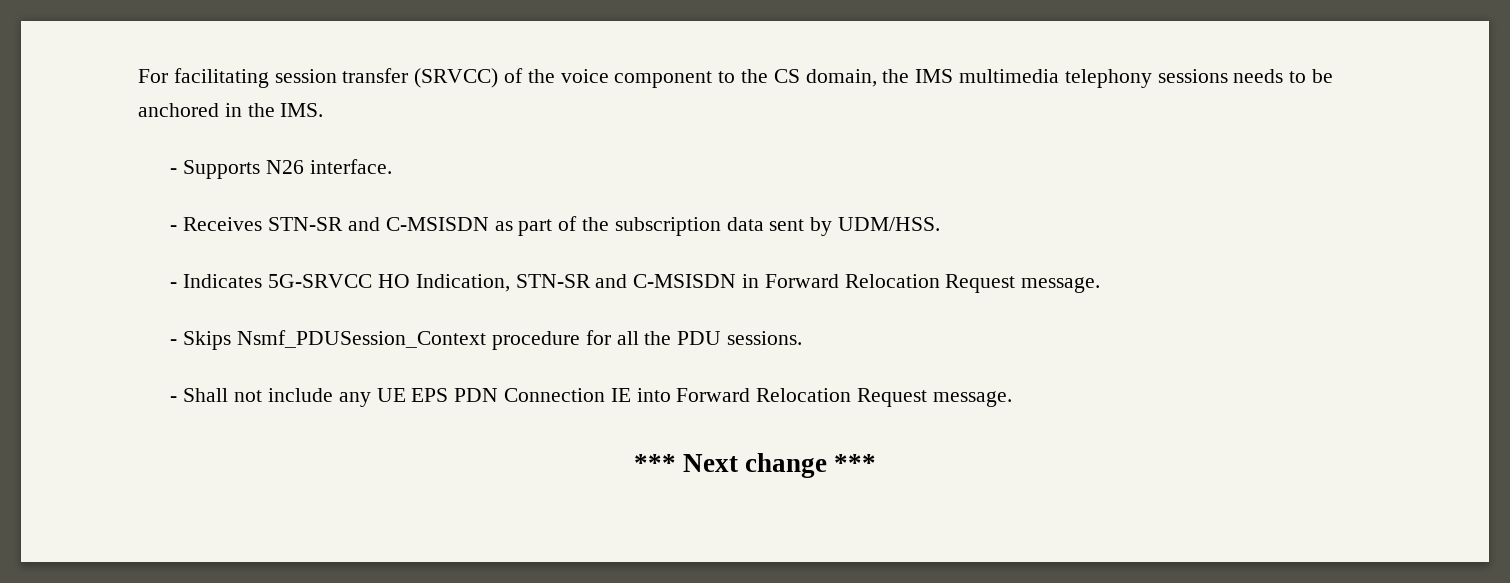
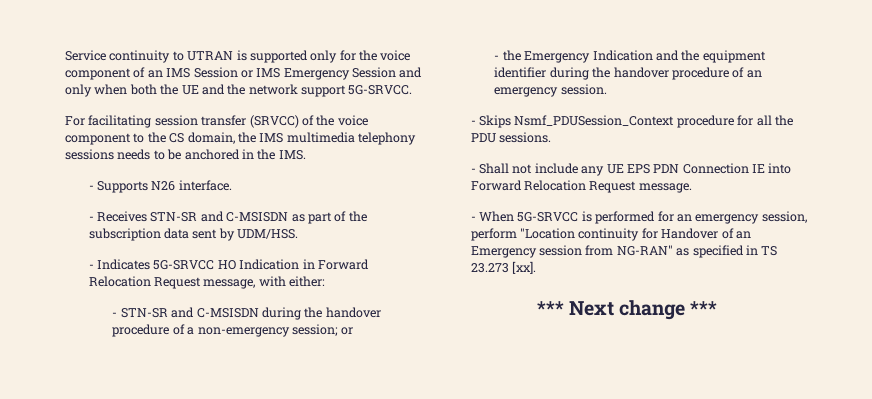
(138, 76) none -> [65,50,411,63] [65,67,423,80] [65,84,413,97] Service continuity to UTRAN is supported only for the voice component of an IMS Session or IMS Emergency Session and only when both the UE and the network support 5G-SRVCC. //
[415,274,1101,293] Indication, STN-SR and C-MSISDN in Forward Relocation Request message. -> [239,259,369,270] [88,276,326,289] [112,307,381,320] [112,324,354,337] [494,50,766,63] [494,67,762,80] [494,84,607,97] Indication in Forward Relocation Request message, with either: // - STN-SR and C-MSISDN during the handover procedure of a non-emergency session; or // - the Emergency Indication and the equipment identifier during the handover procedure of an emergency session.
(1012, 399) none -> [470,211,807,224] [470,228,751,241] [470,245,778,258] [470,261,537,274] // - When 5G-SRVCC is performed for an emergency session, perform "Location continuity for Handover of an Emergency session from NG-RAN" as specified in TS 23.273 [xx].

